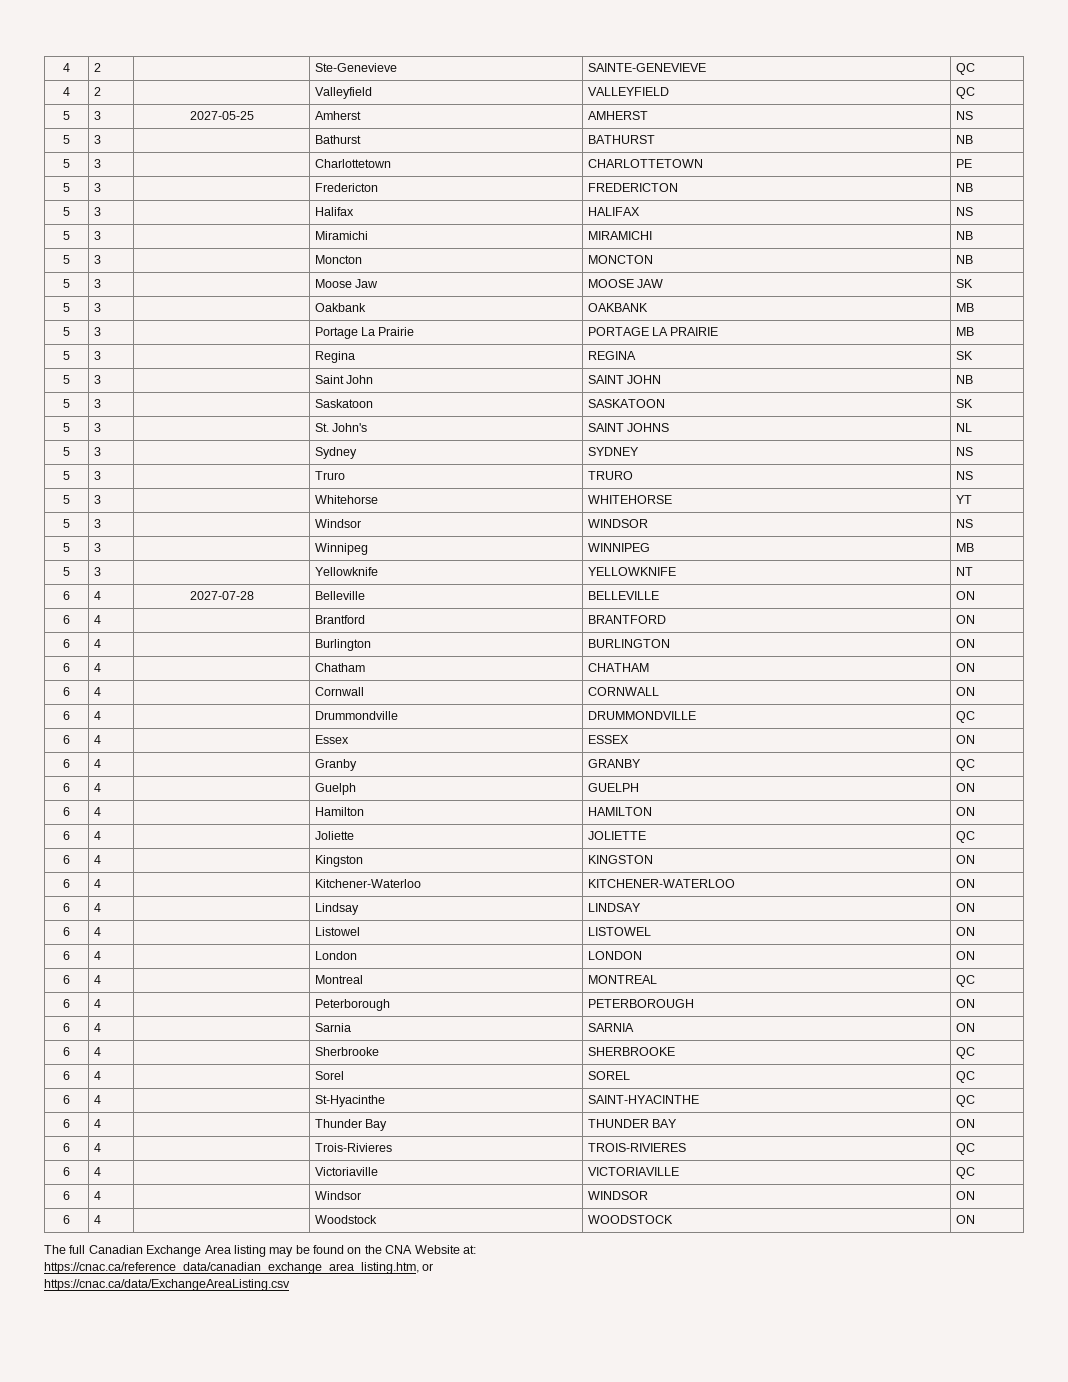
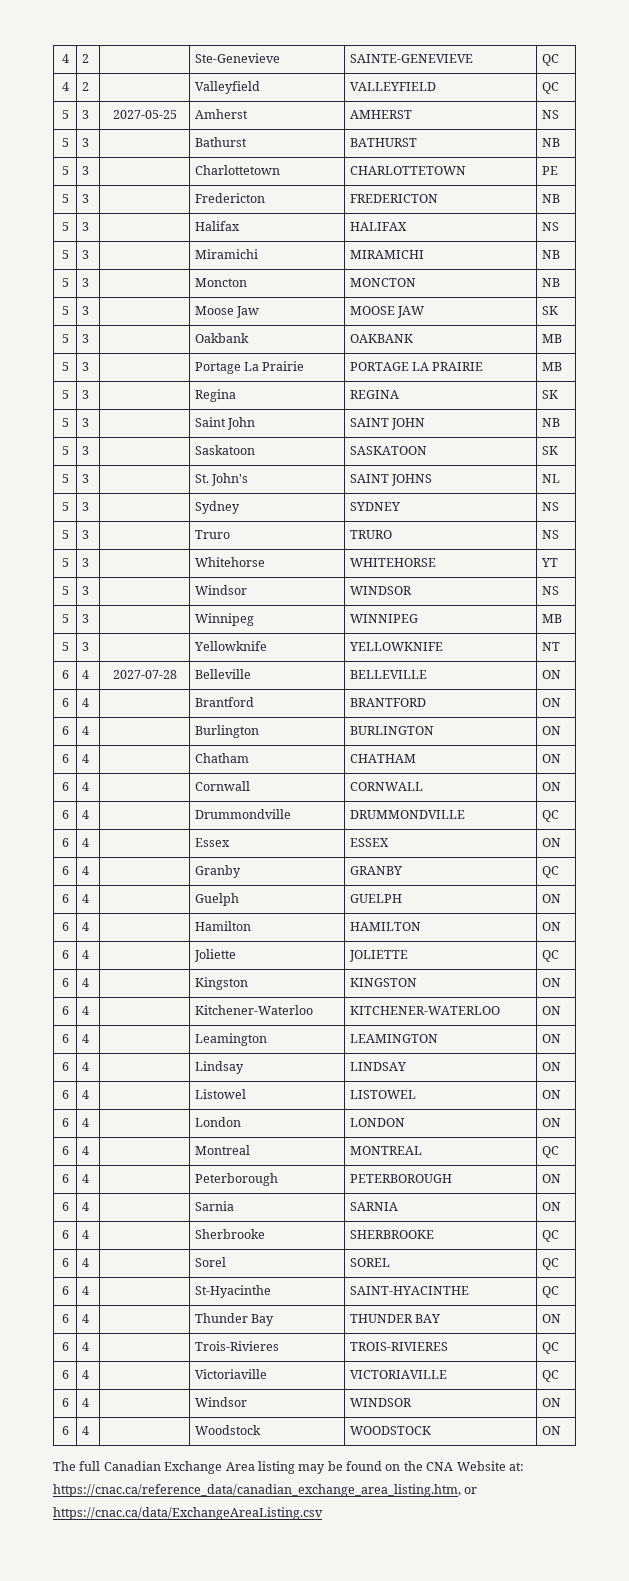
(975, 883) none -> [61,1034,69,1043] [81,1034,89,1043] [194,1033,267,1046] [349,1034,438,1043] [541,1034,561,1043] // 6 | 4 | | Leamington | LEAMINGTON | ON

